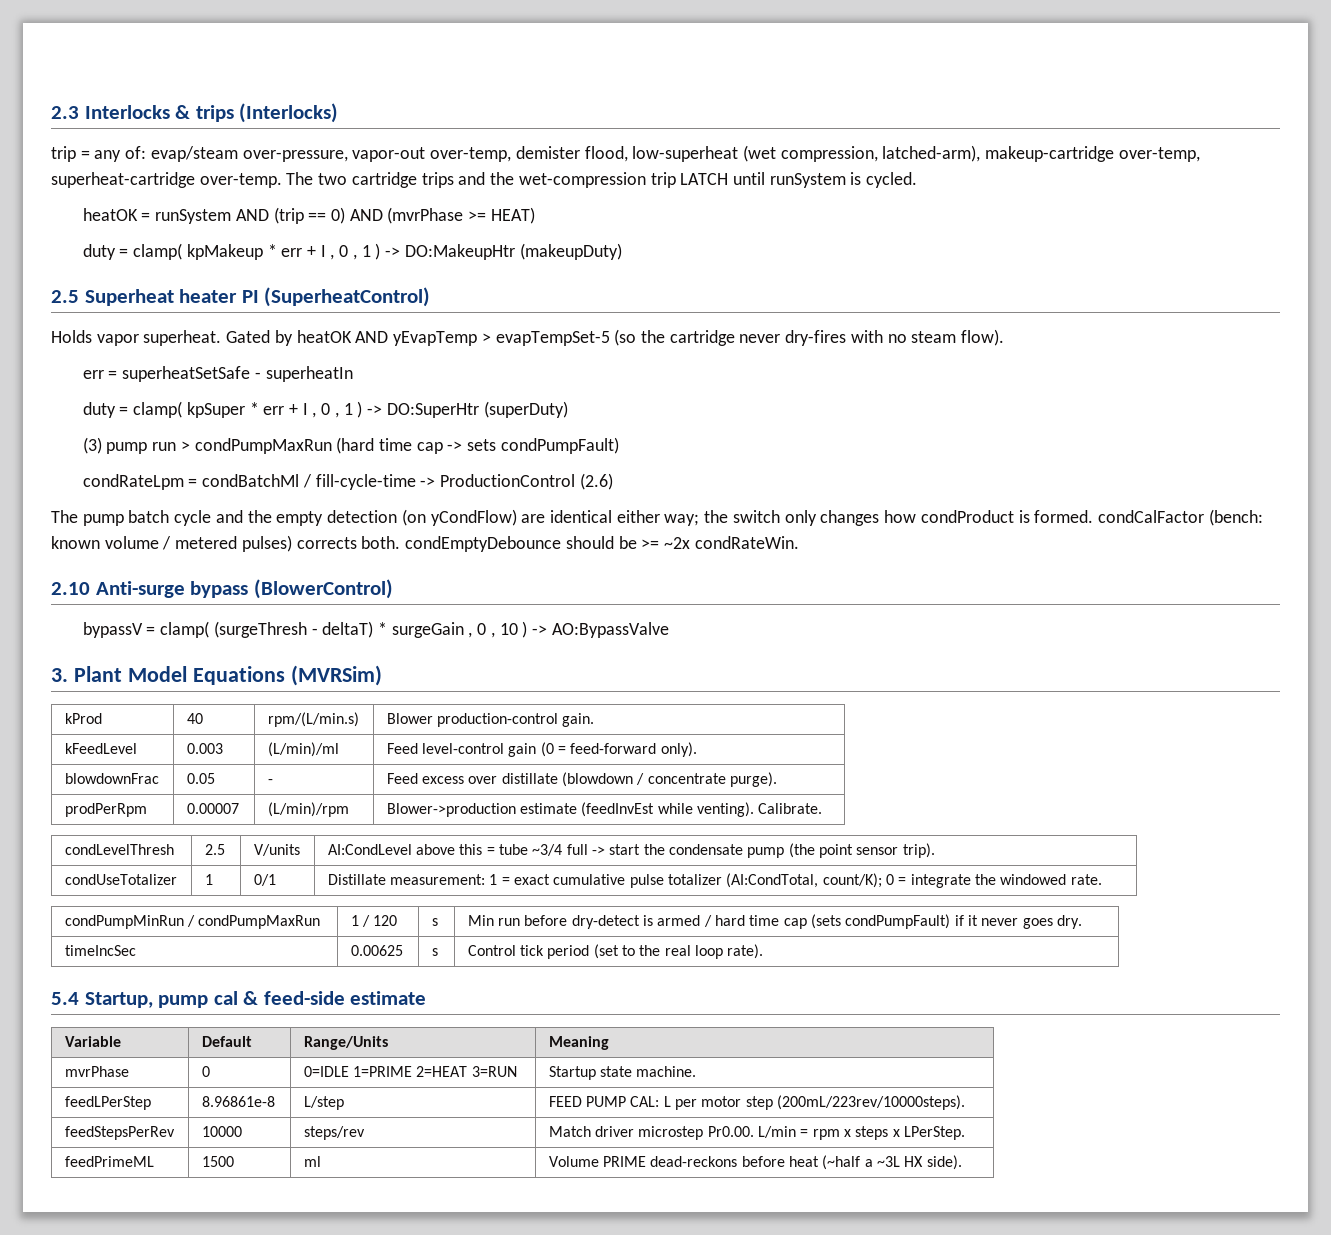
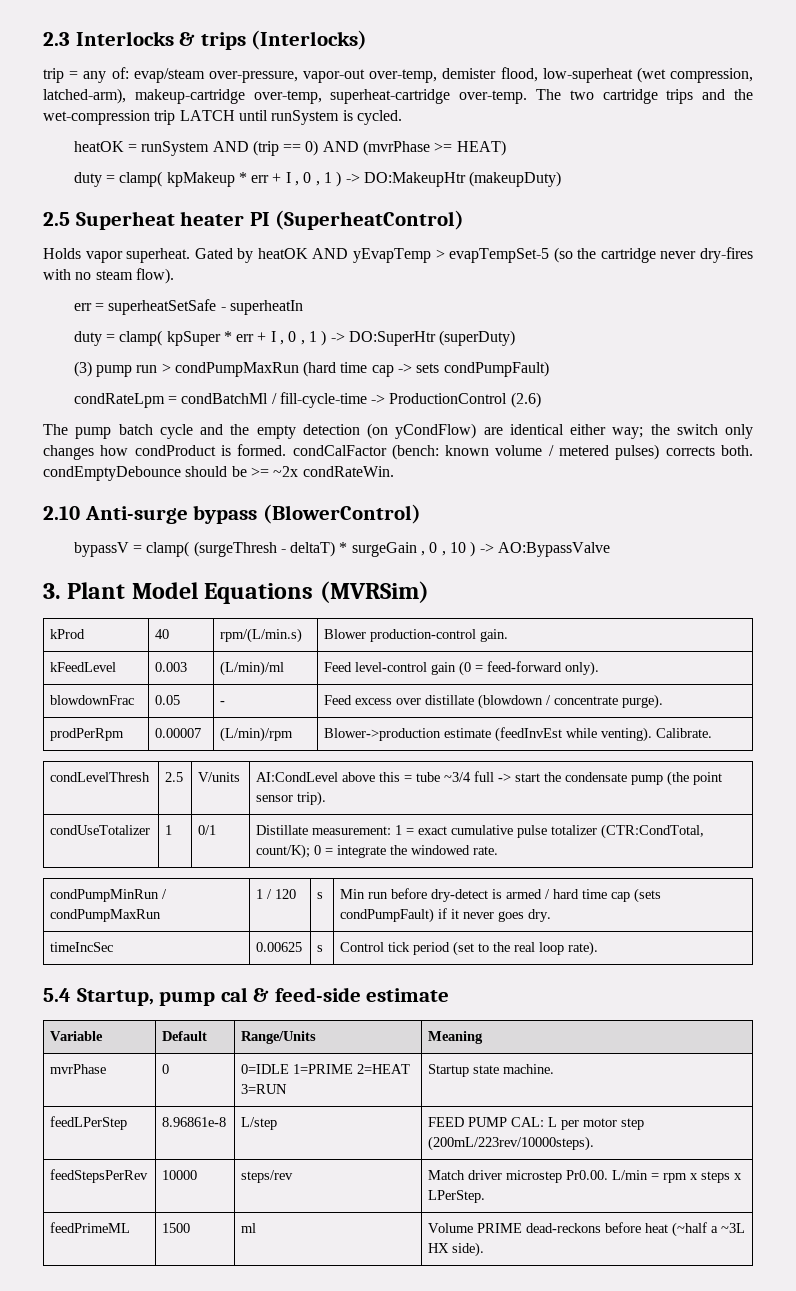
[726,873,819,888] (AI:CondTotal, -> [601,824,705,839] (CTR:CondTotal,

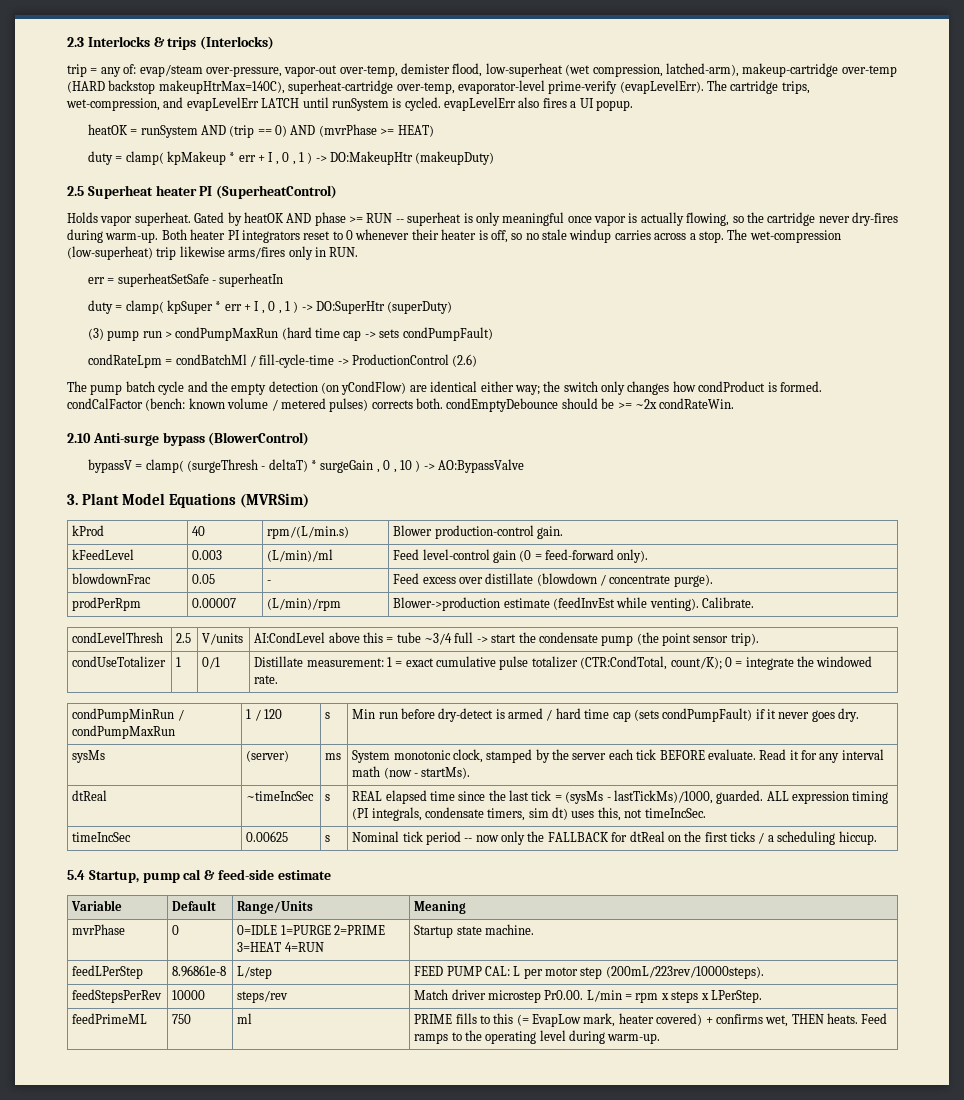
[253,89,753,104] [43,110,176,125] over-temp, superheat-cartridge over-temp. The two cartridge trips and the wet-compression trip -> [841,65,897,77] [67,80,810,94] [66,97,259,111] over-temp (HARD backstop makeupHtrMax=140C), superheat-cartridge over-temp, evaporator-level prime-verify (evapLevelErr). The cartridge trips, wet-compression, and evapLevelErr
(402, 117) none -> [444,97,633,111] evapLevelErr also fires a UI popup.
[353,247,753,263] [43,268,174,284] yEvapTemp > evapTempSet-5 (so the cartridge never dry-fires with no steam flow). -> [314,212,898,226] [67,229,841,243] [67,246,359,260] phase >= RUN -- superheat is only meaningful once vapor is actually flowing, so the cartridge never dry-fires during warm-up. Both heater PI integrators reset to 0 whenever their heater is off, so no stale windup carries across a stop. The wet-compression (low-superheat) trip likewise arms/fires only in RUN.
(552, 915) none -> [72,750,106,763] [246,750,290,762] [325,753,342,760] [352,749,884,763] [352,766,471,779] [72,790,108,801] [246,791,315,801] [325,794,331,801] [352,790,889,804] [352,807,706,821] // sysMs | (server) | ms | System monotonic clock, stamped by the server each tick BEFORE evaluate. Read it for any interval math (now - startMs). // dtReal | ~timeIncSec | s | REAL elapsed time since the last tick = (sysMs - lastTickMs)/1000, guarded. ALL expression timing (PI integrals, condensate timers, sim dt) uses this, not timeIncSec.
[340,942,385,952] Control -> [352,831,400,842] Nominal
[453,941,599,956] (set to the real loop rate). -> [464,831,877,845] -- now only the FALLBACK for dtReal on the first ticks / a scheduling hiccup.
[293,1064,411,1074] [241,1084,288,1094] 1=PRIME 2=HEAT 3=RUN -> [280,925,385,935] [237,942,324,952] 1=PURGE 2=PRIME 3=HEAT 4=RUN
[162,1223,191,1233] 1500 -> [172,1014,192,1024] 750
[428,1222,746,1237] [428,1242,485,1257] Volume PRIME dead-reckons before heat (~half a ~3L HX side). -> [414,1013,888,1027] [414,1030,661,1044] PRIME fills to this (= EvapLow mark, heater covered) + confirms wet, THEN heats. Feed ramps to the operating level during warm-up.

